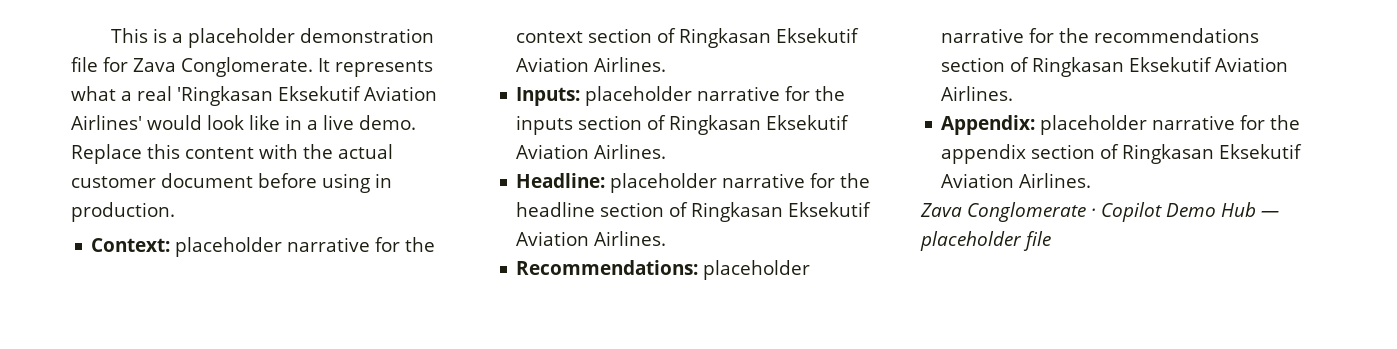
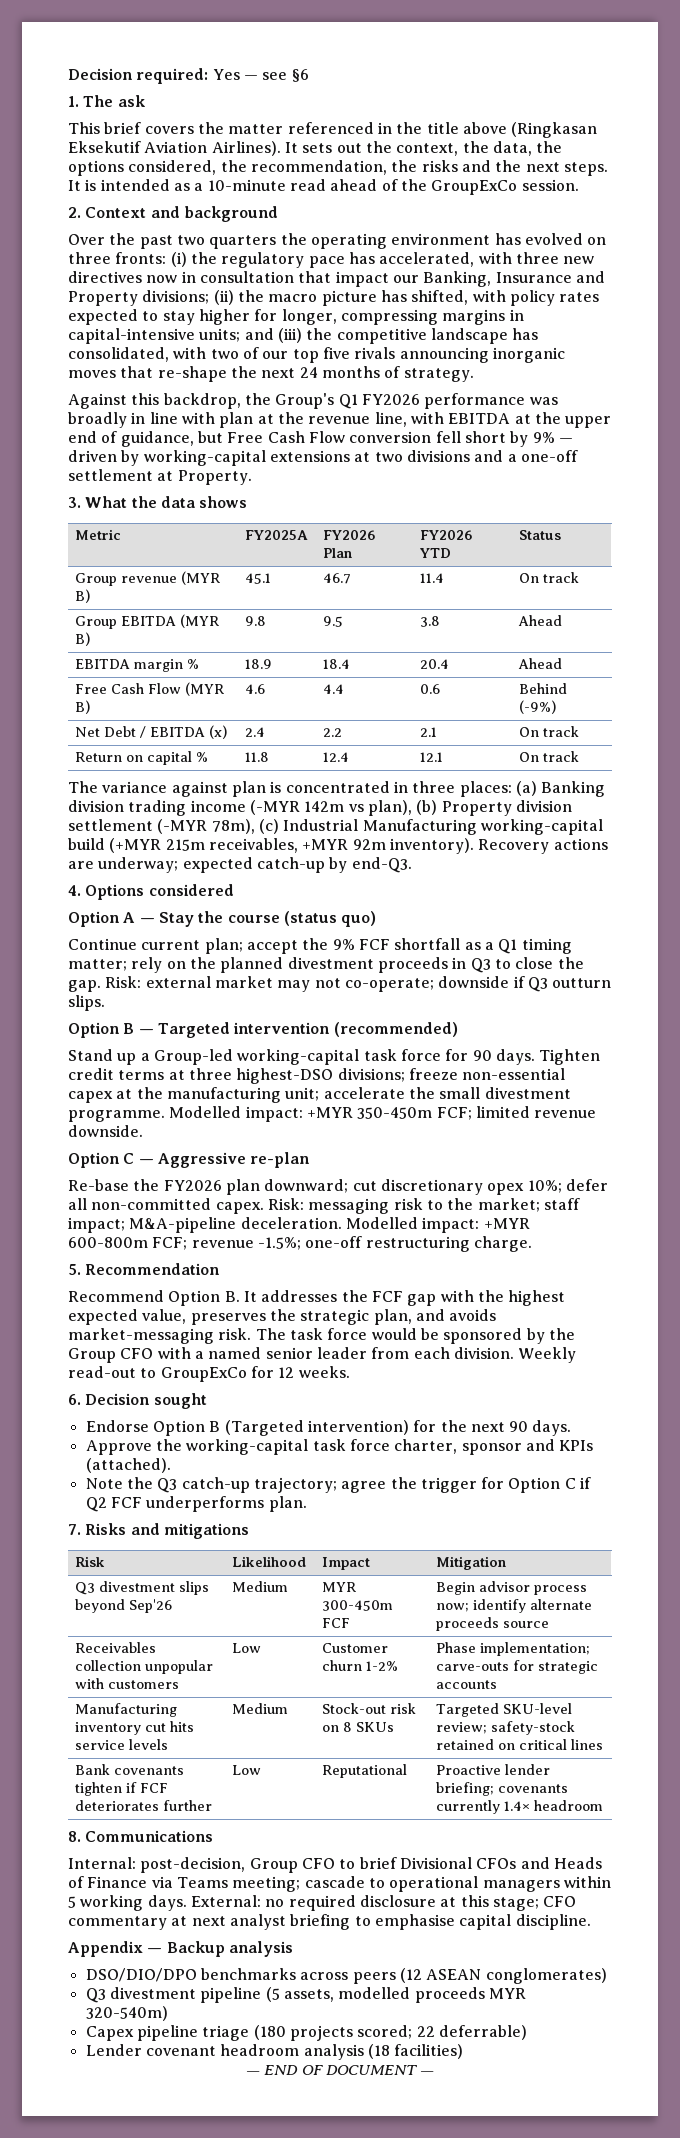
[110,28,434,48] [71,57,433,77] [71,86,437,106] [71,115,416,130] [71,144,393,164] [71,173,392,193] [71,202,175,222] [91,237,436,257] [516,28,860,48] [516,57,667,72] [516,86,846,106] [516,115,850,135] [516,144,667,159] [516,173,871,193] [516,202,872,222] [516,231,667,246] [516,260,811,280] [941,28,1260,43] [941,57,1289,77] [941,86,1014,101] [941,115,1301,135] [941,144,1303,164] [941,173,1092,188] [920,202,1279,222] [920,231,1051,251] This is a placeholder demonstration file for Zava Conglomerate. It represents what a real 'Ringkasan Eksekutif Aviation Airlines' would look like in a live demo. Replace this content with the actual customer document before using in production. // Context: placeholder narrative for the context section of Ringkasan Eksekutif Aviation Airlines. // Inputs: placeholder narrative for the inputs section of Ringkasan Eksekutif Aviation Airlines. // Headline: placeholder narrative for the headline section of Ringkasan Eksekutif Aviation Airlines. // Recommendations: placeholder narrative for the recommendations section of Ringkasan Eksekutif Aviation Airlines. // Appendix: placeholder narrative for the appendix section of Ringkasan Eksekutif Aviation Airlines. // Zava Conglomerate · Copilot Demo Hub — placeholder file -> [68,68,309,84] [68,95,145,107] [68,122,598,138] [68,141,563,156] [68,160,608,176] [68,179,579,195] [68,206,278,222] [68,233,607,249] [68,252,595,268] [68,271,605,287] [68,290,600,306] [68,309,524,325] [68,328,539,344] [68,347,565,363] [68,366,474,382] [68,393,558,409] [68,412,612,428] [68,431,573,447] [68,450,578,466] [68,469,252,485] [68,496,248,508] [75,529,122,540] [245,530,309,540] [323,530,377,540] [323,548,353,558] [420,530,474,540] [420,548,452,558] [519,530,562,540] [75,571,221,586] [75,589,91,603] [245,573,272,584] [323,573,352,584] [420,573,445,583] [519,572,580,583] [75,614,220,629] [75,632,91,646] [245,616,267,626] [323,616,344,627] [420,616,441,627] [518,615,563,626] [75,659,200,672] [245,659,273,669] [323,659,351,669] [420,659,450,669] [518,658,563,669] [75,682,225,696] [75,700,91,714] [245,684,266,694] [323,684,345,694] [420,684,441,694] [519,683,568,694] [519,700,557,714] [75,725,228,739] [245,727,266,737] [323,728,343,737] [420,727,438,737] [519,726,580,737] [75,751,209,765] [245,752,270,762] [323,752,350,762] [420,752,444,762] [519,751,580,762] [68,781,606,797] [68,800,572,816] [68,819,603,835] [68,838,608,854] [68,857,412,873] [68,884,234,900] [68,911,377,927] [68,938,572,954] [68,957,584,973] [68,976,612,992] [68,995,105,1011] [68,1022,458,1038] [68,1049,601,1065] [68,1068,566,1084] [68,1087,571,1103] [68,1106,597,1122] [68,1125,143,1137] [68,1152,311,1168] [68,1179,608,1195] [68,1198,580,1214] [68,1217,530,1233] [68,1236,532,1252] [68,1263,221,1275] [68,1290,566,1306] [68,1309,497,1325] [68,1328,575,1344] [68,1347,577,1363] [68,1366,350,1382] [68,1393,207,1409] [85,1420,572,1436] [85,1439,594,1455] [85,1458,171,1473] [85,1477,592,1493] [85,1496,307,1512] [68,1523,249,1539] [75,1556,106,1567] [232,1556,307,1567] [322,1557,371,1570] [436,1556,507,1570] [75,1581,210,1595] [75,1599,173,1613] [232,1581,289,1592] [322,1582,357,1592] [322,1600,394,1611] [322,1618,351,1628] [436,1581,588,1595] [436,1599,593,1613] [436,1617,550,1631] [75,1642,157,1653] [75,1660,214,1674] [75,1678,180,1689] [232,1643,262,1653] [322,1643,389,1653] [322,1660,399,1671] [436,1642,591,1656] [436,1660,599,1674] [436,1680,498,1689] [75,1703,178,1717] [75,1721,195,1735] [75,1739,169,1750] [232,1703,289,1714] [322,1703,417,1714] [322,1722,395,1732] [436,1703,573,1717] [436,1721,576,1735] [436,1739,604,1750] [75,1764,185,1775] [75,1782,169,1796] [75,1800,213,1811] [232,1765,262,1775] [322,1764,408,1778] [436,1764,551,1775] [436,1782,569,1796] [436,1800,604,1814] [68,1830,214,1842] [68,1857,602,1873] [68,1876,611,1892] [68,1895,577,1911] [68,1914,591,1930] [68,1941,293,1957] [85,1968,607,1984] [85,1987,526,2003] [85,2006,168,2021] [85,2025,527,2041] [85,2044,464,2060] [245,2065,435,2075] Decision required: Yes — see §6 // 1. The ask // This brief covers the matter referenced in the title above (Ringkasan Eksekutif Aviation Airlines). It sets out the context, the data, the options considered, the recommendation, the risks and the next steps. It is intended as a 10-minute read ahead of the GroupExCo session. // 2. Context and background // Over the past two quarters the operating environment has evolved on three fronts: (i) the regulatory pace has accelerated, with three new directives now in consultation that impact our Banking, Insurance and Property divisions; (ii) the macro picture has shifted, with policy rates expected to stay higher for longer, compressing margins in capital-intensive units; and (iii) the competitive landscape has consolidated, with two of our top five rivals announcing inorganic moves that re-shape the next 24 months of strategy. // Against this backdrop, the Group's Q1 FY2026 performance was broadly in line with plan at the revenue line, with EBITDA at the upper end of guidance, but Free Cash Flow conversion fell short by 9% — driven by working-capital extensions at two divisions and a one-off settlement at Property. // 3. What the data shows // Metric | FY2025A | FY2026 Plan | FY2026 YTD | Status // Group revenue (MYR B) | 45.1 | 46.7 | 11.4 | On track // Group EBITDA (MYR B) | 9.8 | 9.5 | 3.8 | Ahead // EBITDA margin % | 18.9 | 18.4 | 20.4 | Ahead // Free Cash Flow (MYR B) | 4.6 | 4.4 | 0.6 | Behind (-9%) // Net Debt / EBITDA (x) | 2.4 | 2.2 | 2.1 | On track // Return on capital % | 11.8 | 12.4 | 12.1 | On track // The variance against plan is concentrated in three places: (a) Banking division trading income (-MYR 142m vs plan), (b) Property division settlement (-MYR 78m), (c) Industrial Manufacturing working-capital build (+MYR 215m receivables, +MYR 92m inventory). Recovery actions are underway; expected catch-up by end-Q3. // 4. Options considered // Option A — Stay the course (status quo) // Continue current plan; accept the 9% FCF shortfall as a Q1 timing matter; rely on the planned divestment proceeds in Q3 to close the gap. Risk: external market may not co-operate; downside if Q3 outturn slips. // Option B — Targeted intervention (recommended) // Stand up a Group-led working-capital task force for 90 days. Tighten credit terms at three highest-DSO divisions; freeze non-essential capex at the manufacturing unit; accelerate the small divestment programme. Modelled impact: +MYR 350-450m FCF; limited revenue downside. // Option C — Aggressive re-plan // Re-base the FY2026 plan downward; cut discretionary opex 10%; defer all non-committed capex. Risk: messaging risk to the market; staff impact; M&A-pipeline deceleration. Modelled impact: +MYR 600-800m FCF; revenue -1.5%; one-off restructuring charge. // 5. Recommendation // Recommend Option B. It addresses the FCF gap with the highest expected value, preserves the strategic plan, and avoids market-messaging risk. The task force would be sponsored by the Group CFO with a named senior leader from each division. Weekly read-out to GroupExCo for 12 weeks. // 6. Decision sought // Endorse Option B (Targeted intervention) for the next 90 days. // Approve the working-capital task force charter, sponsor and KPIs (attached). // Note the Q3 catch-up trajectory; agree the trigger for Option C if Q2 FCF underperforms plan. // 7. Risks and mitigations // Risk | Likelihood | Impact | Mitigation // Q3 divestment slips beyond Sep'26 | Medium | MYR 300-450m FCF | Begin advisor process now; identify alternate proceeds source // Receivables collection unpopular with customers | Low | Customer churn 1-2% | Phase implementation; carve-outs for strategic accounts // Manufacturing inventory cut hits service levels | Medium | Stock-out risk on 8 SKUs | Targeted SKU-level review; safety-stock retained on critical lines // Bank covenants tighten if FCF deteriorates further | Low | Reputational | Proactive lender briefing; covenants currently 1.4× headroom // 8. Communications // Internal: post-decision, Group CFO to brief Divisional CFOs and Heads of Finance via Teams meeting; cascade to operational managers within 5 working days. External: no required disclosure at this stage; CFO commentary at next analyst briefing to emphasise capital discipline. // Appendix — Backup analysis // DSO/DIO/DPO benchmarks across peers (12 ASEAN conglomerates) // Q3 divestment pipeline (5 assets, modelled proceeds MYR 320-540m) // Capex pipeline triage (180 projects scored; 22 deferrable) // Lender covenant headroom analysis (18 facilities) // — END OF DOCUMENT —

